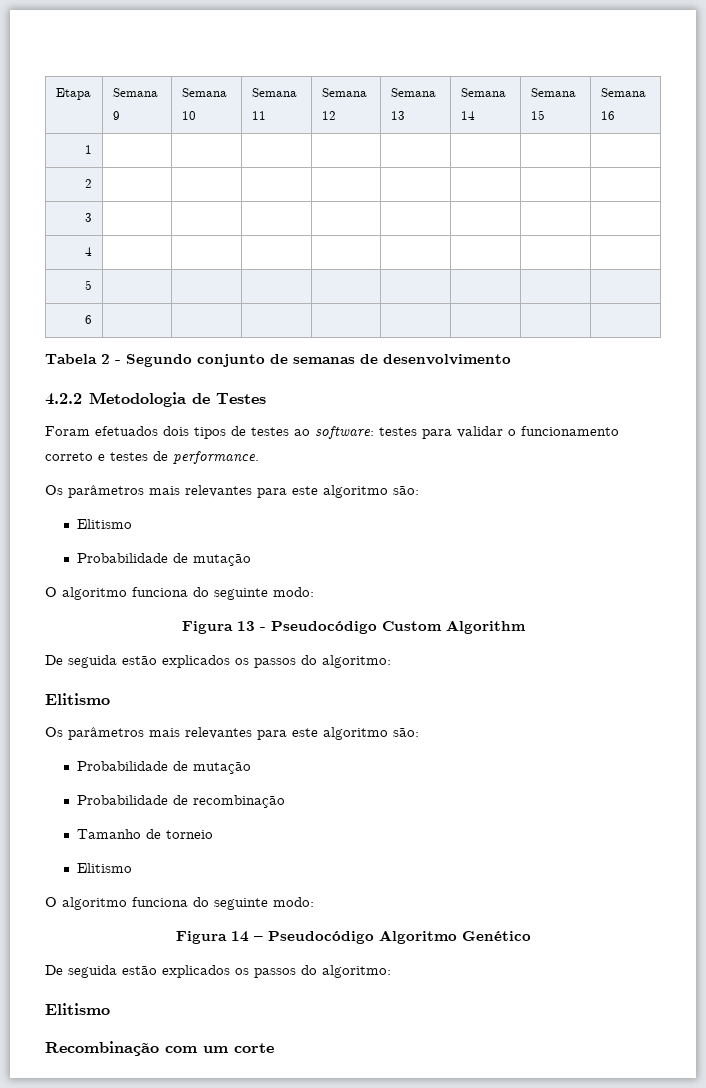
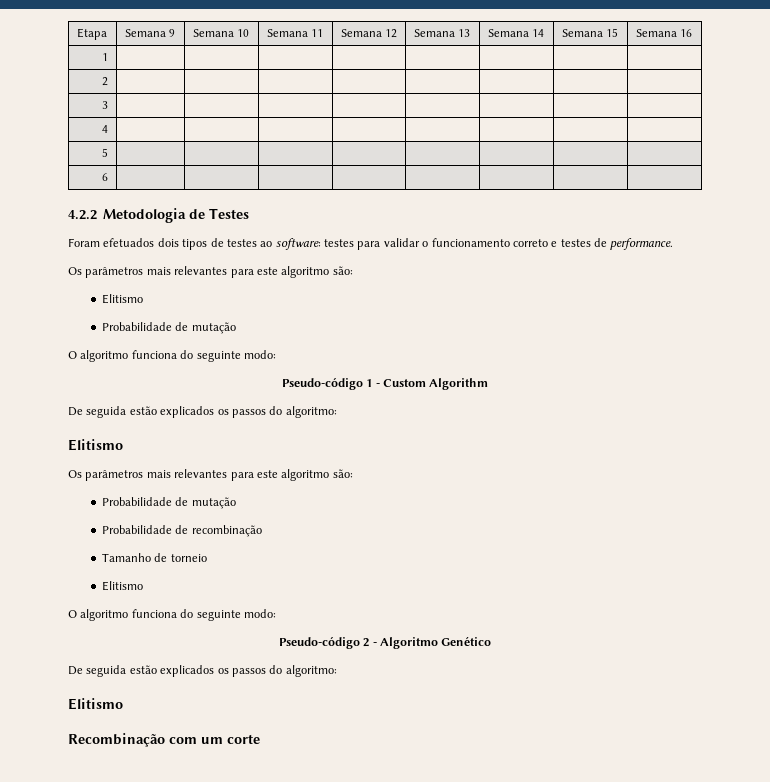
[45,354,511,367] // Tabela 2 - Segundo conjunto de semanas de desenvolvimento -> (109, 177) none
[181,621,377,634] Figura 13 - Pseudocódigo -> [281,378,380,390] Pseudo-código 1 -
[175,931,374,944] Figura 14 – Pseudocódigo -> [278,637,377,649] Pseudo-código 2 -

